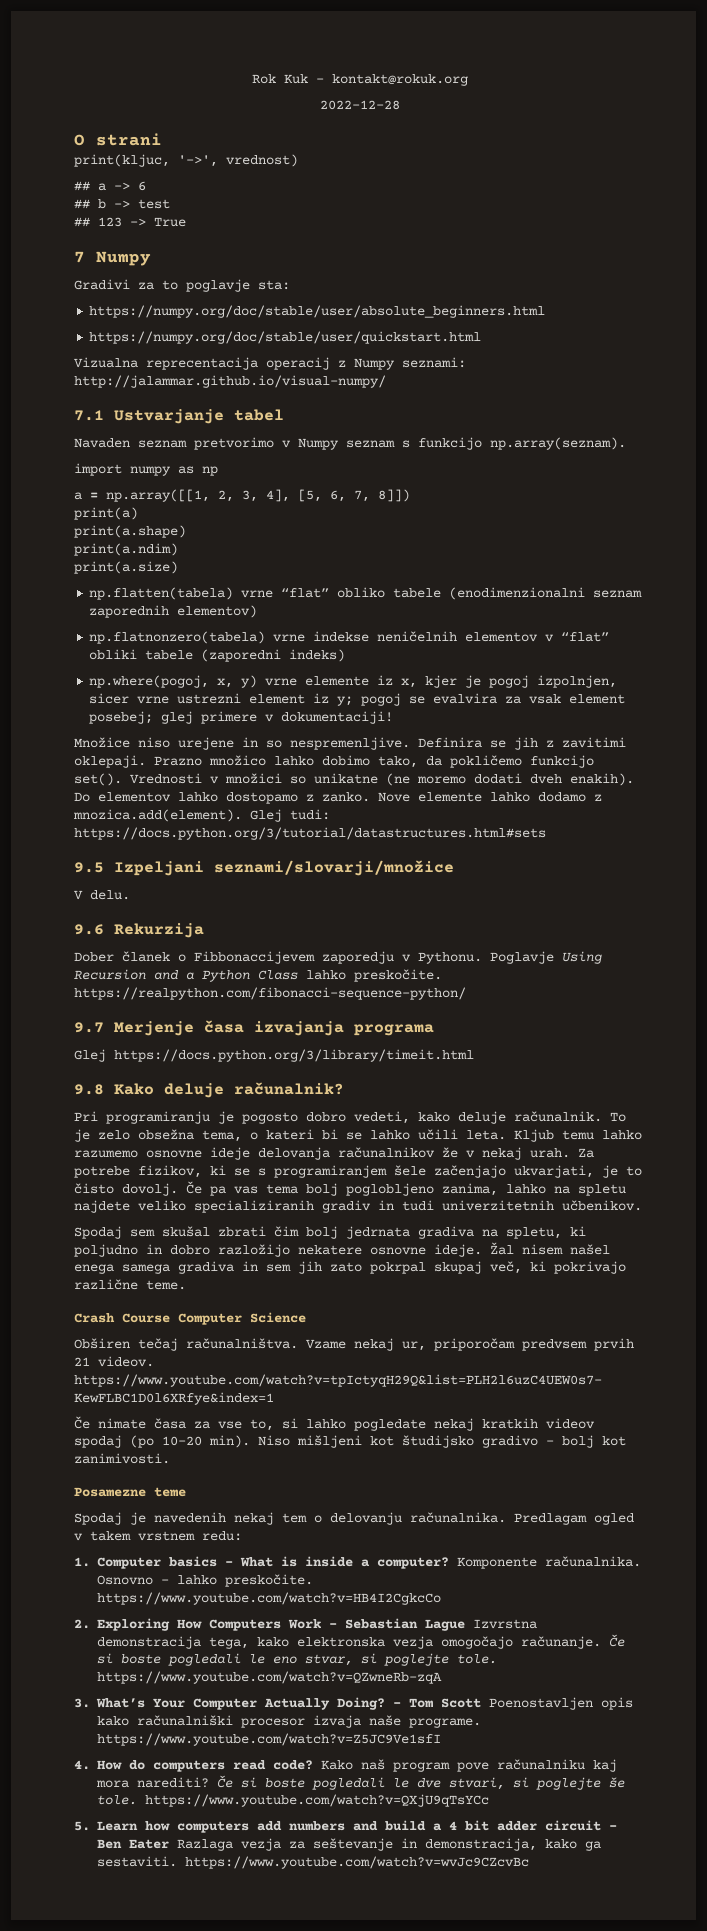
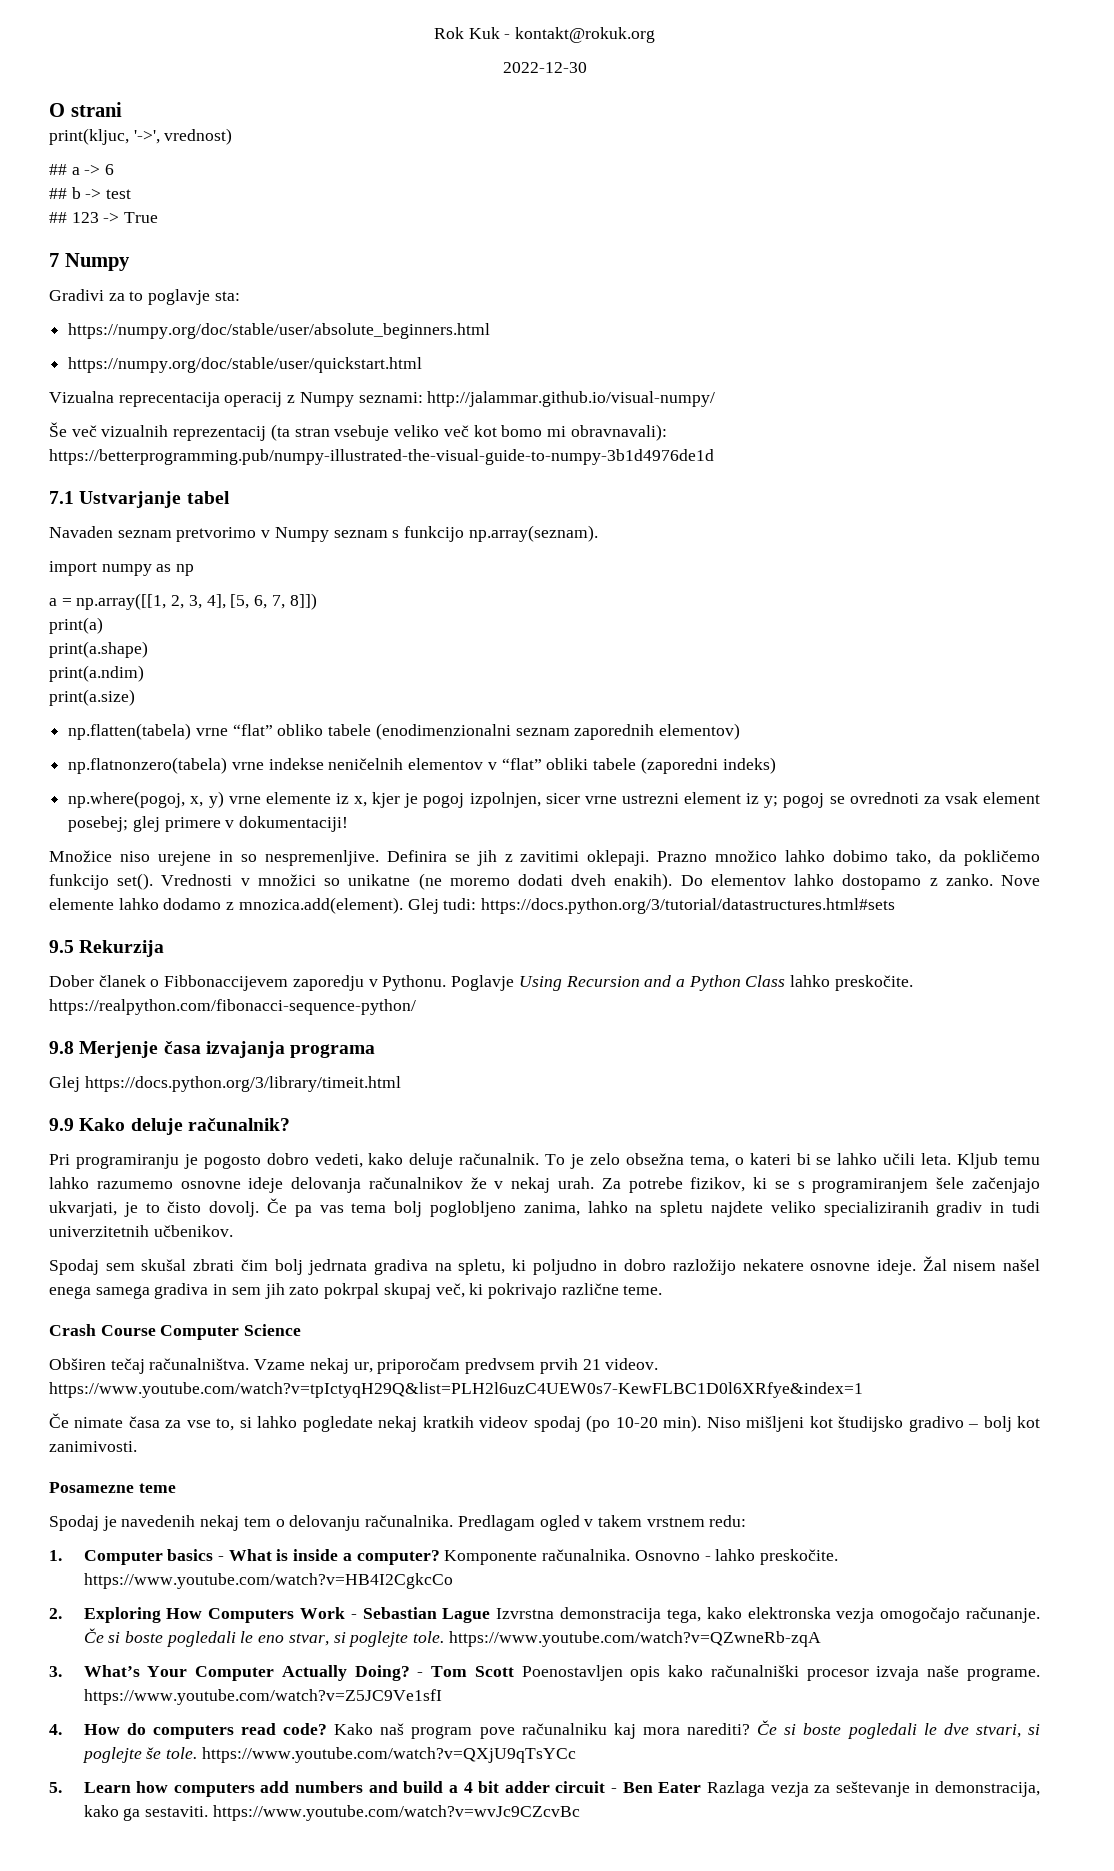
[320,100,400,110] 2022-12-28 -> [502,62,587,73] 2022-12-30
(386, 381) none -> [49,422,667,441] [49,449,714,465] // Še več vizualnih reprezentacij (ta stran vsebuje veliko več kot bomo mi obravnavali): https://betterprogramming.pub/numpy-illustrated-the-visual-guide-to-numpy-3b1d4976de1d
[433,693,498,704] evalvira -> [849,792,919,804] ovrednoti
[114,860,454,876] [74,890,130,900] [74,924,104,935] Izpeljani seznami/slovarji/množice // V delu. // 9.6 -> (74, 946) none
[74,1022,104,1033] 9.7 -> [49,1041,74,1054] 9.8
[74,1084,104,1095] 9.8 -> [49,1118,74,1131] 9.9

